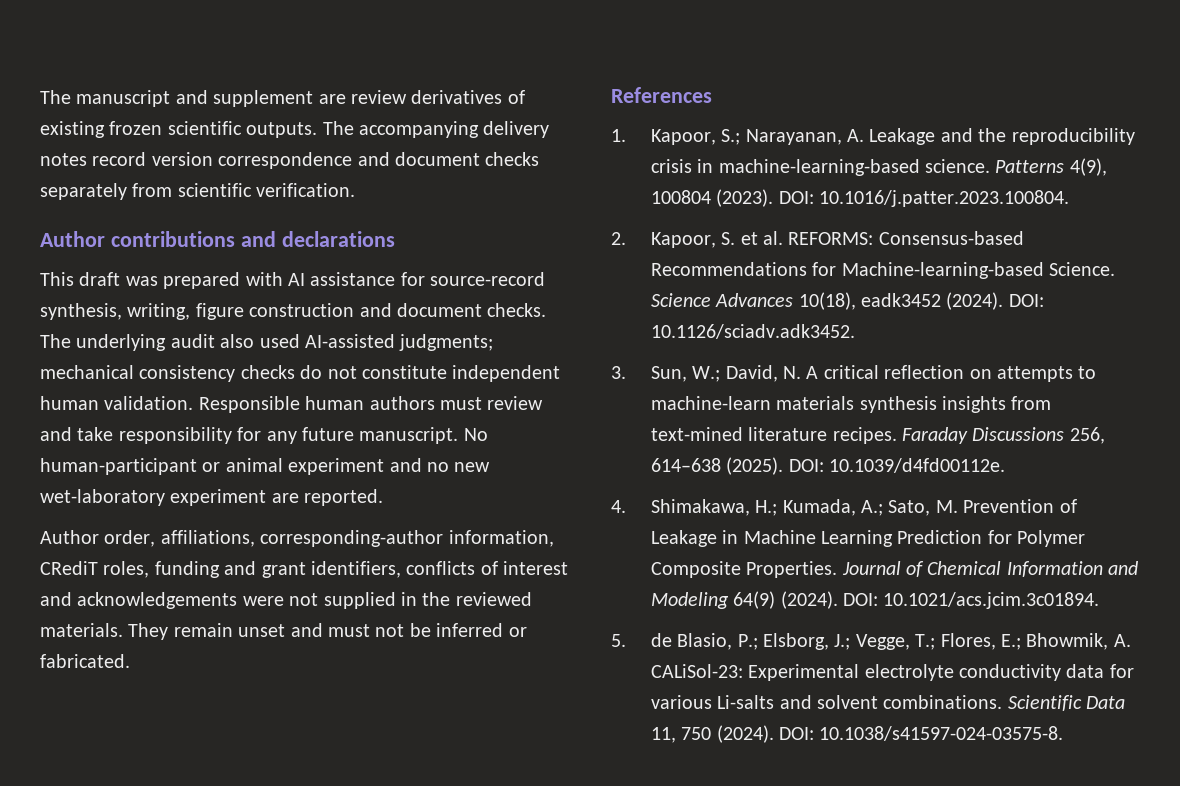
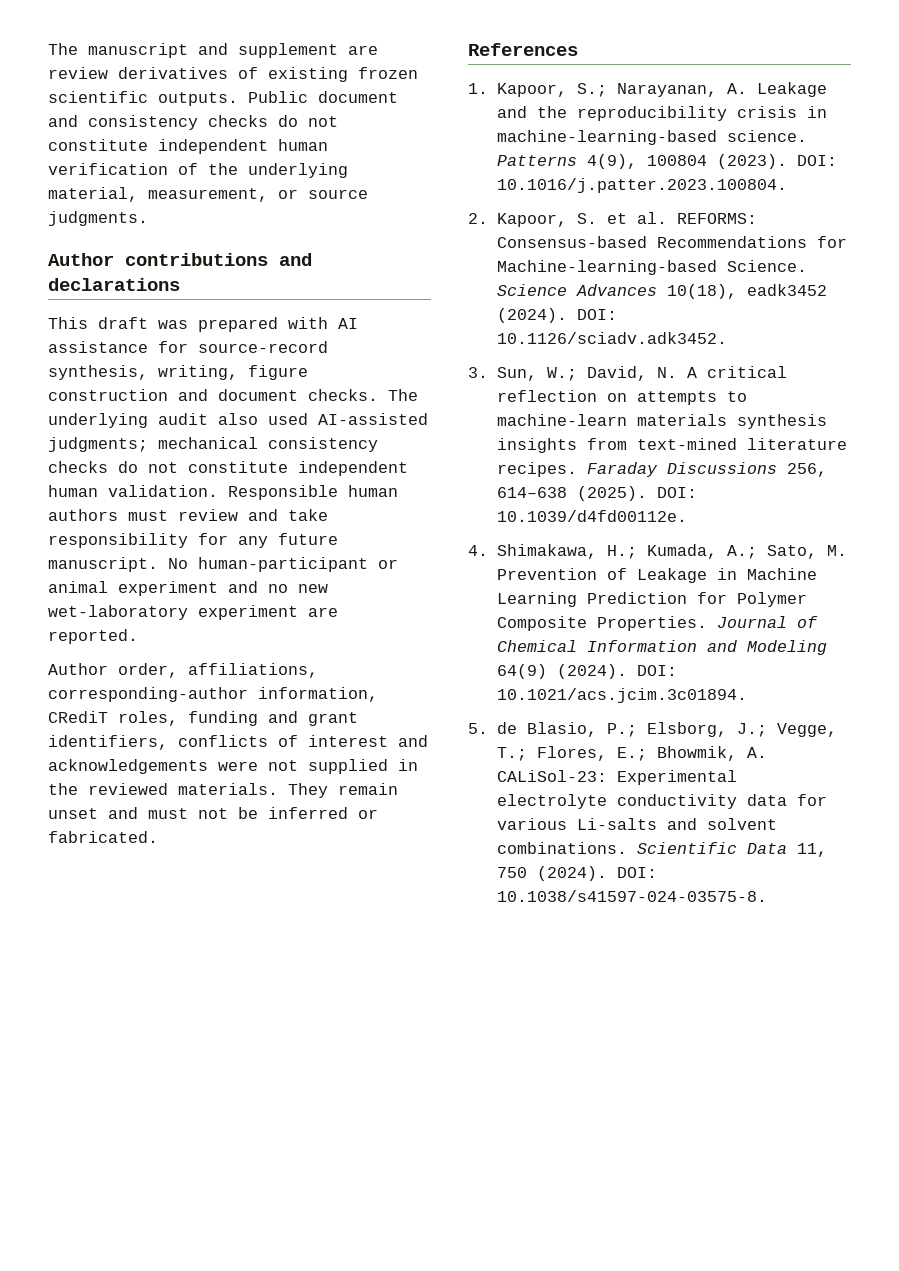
[322,121,550,138] [40,152,540,169] [40,183,356,200] The accompanying delivery notes record version correspondence and document checks separately from scientific verification. -> [248,91,398,103] [48,115,338,130] [48,139,328,154] [48,163,348,178] [48,187,368,202] [48,211,148,226] Public document and consistency checks do not constitute independent human verification of the underlying material, measurement, or source judgments.

